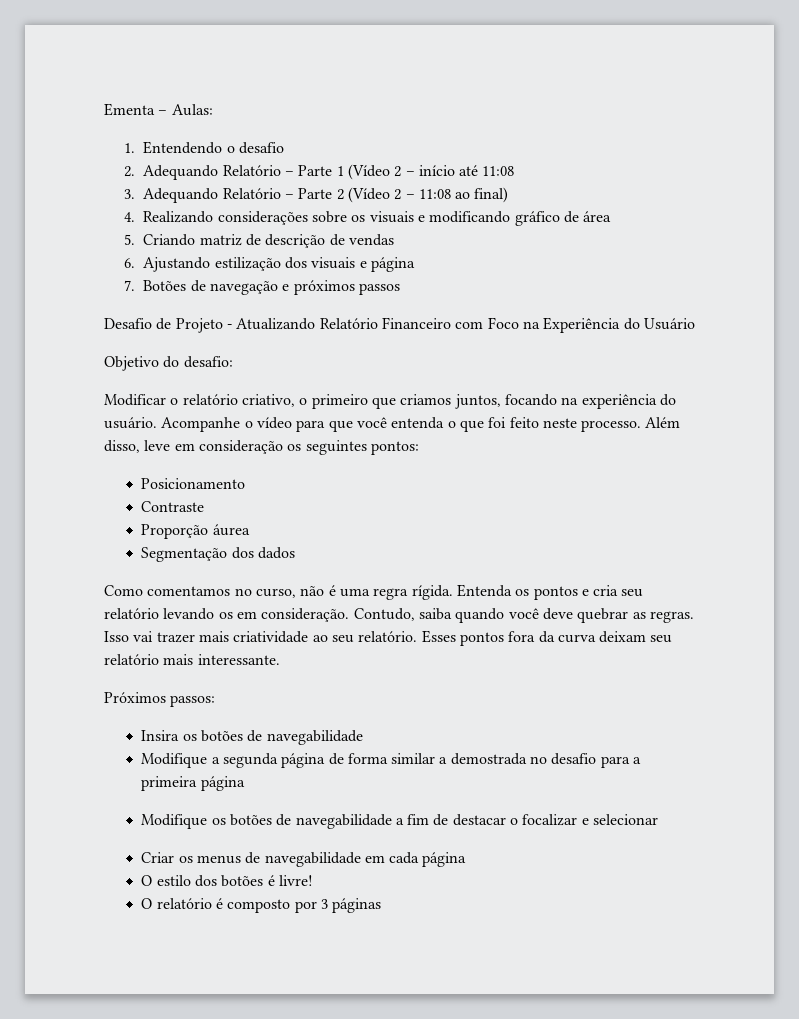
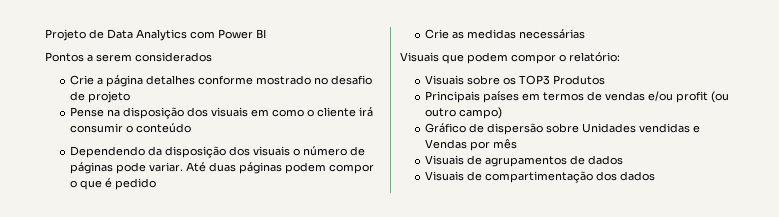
[104,103,213,116] [123,141,284,154] [123,164,515,180] [123,187,509,203] [123,211,612,226] [123,234,394,248] [123,257,415,272] [123,280,400,295] [104,317,695,333] [104,356,233,371] [104,394,676,409] [104,417,681,432] [104,440,419,455] [141,478,246,489] [141,501,205,512] [141,524,250,539] [141,547,295,562] [104,584,644,600] [104,608,694,623] [104,630,673,646] [104,654,280,665] [104,692,216,707] [141,730,363,745] [141,753,642,768] [141,776,245,791] [141,814,659,829] [141,852,467,867] [141,875,313,887] [141,898,382,913] Ementa – Aulas: // 1. Entendendo o desafio // 2. Adequando Relatório – Parte 1 (Vídeo 2 – início até 11:08 // 3. Adequando Relatório – Parte 2 (Vídeo 2 – 11:08 ao final) // 4. Realizando considerações sobre os visuais e modificando gráfico de área // 5. Criando matriz de descrição de vendas // 6. Ajustando estilização dos visuais e página // 7. Botões de navegação e próximos passos // Desafio de Projeto - Atualizando Relatório Financeiro com Foco na Experiência do Usuário // Objetivo do desafio: // Modificar o relatório criativo, o primeiro que criamos juntos, focando na experiência do usuário. Acompanhe o vídeo para que você entenda o que foi feito neste processo. Além disso, leve em consideração os seguintes pontos: // Posicionamento // Contraste // Proporção áurea // Segmentação dos dados // Como comentamos no curso, não é uma regra rígida. Entenda os pontos e cria seu relatório levando os em consideração. Contudo, saiba quando você deve quebrar as regras. Isso vai trazer mais criatividade ao seu relatório. Esses pontos fora da curva deixam seu relatório mais interessante. // Próximos passos: // Insira os botões de navegabilidade // Modifique a segunda página de forma similar a demostrada no desafio para a primeira página // Modifique os botões de navegabilidade a fim de destacar o focalizar e selecionar // Criar os menus de navegabilidade em cada página // O estilo dos botões é livre! // O relatório é composto por 3 páginas -> [45,29,266,41] [45,52,212,62] [69,75,372,87] [69,91,130,103] [69,107,373,119] [69,123,191,133] [69,146,365,158] [69,162,374,174] [69,178,156,190] [424,29,585,39] [400,52,620,64] [424,75,605,85] [424,91,729,103] [424,107,502,119] [424,123,700,135] [424,139,517,151] [424,155,623,167] [424,171,655,183] Projeto de Data Analytics com Power BI // Pontos a serem considerados // Crie a página detalhes conforme mostrado no desafio de projeto // Pense na disposição dos visuais em como o cliente irá consumir o conteúdo // Dependendo da disposição dos visuais o número de páginas pode variar. Até duas páginas podem compor o que é pedido // Crie as medidas necessárias // Visuais que podem compor o relatório: // Visuais sobre os TOP3 Produtos // Principais países em termos de vendas e/ou profit (ou outro campo) // Gráfico de dispersão sobre Unidades vendidas e Vendas por mês // Visuais de agrupamentos de dados // Visuais de compartimentação dos dados

